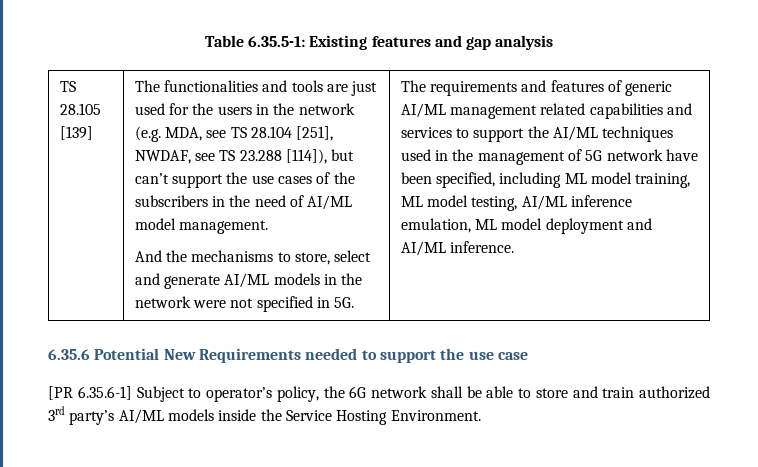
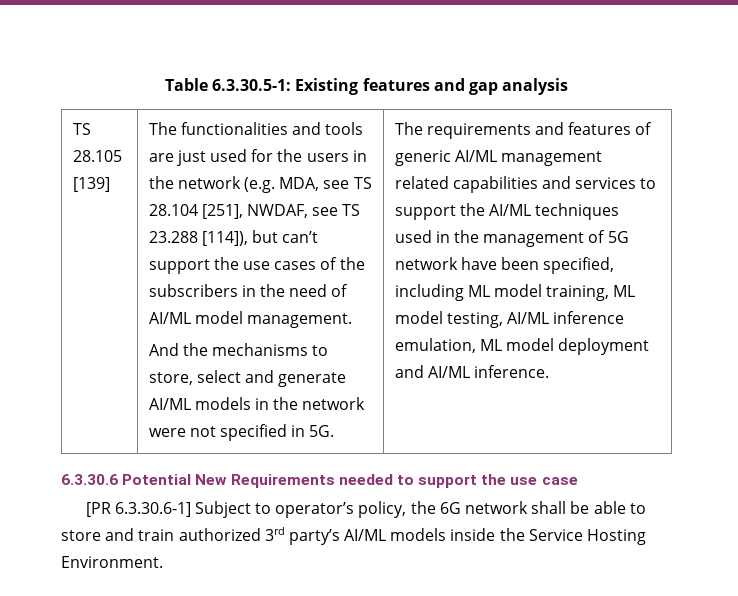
[247,36,305,47] 6.35.5-1: -> [212,79,292,91] 6.3.30.5-1:
[48,349,90,360] 6.35.6 -> [61,474,118,485] 6.3.30.6
[77,386,132,400] 6.35.6-1] -> [114,502,191,517] 6.3.30.6-1]

